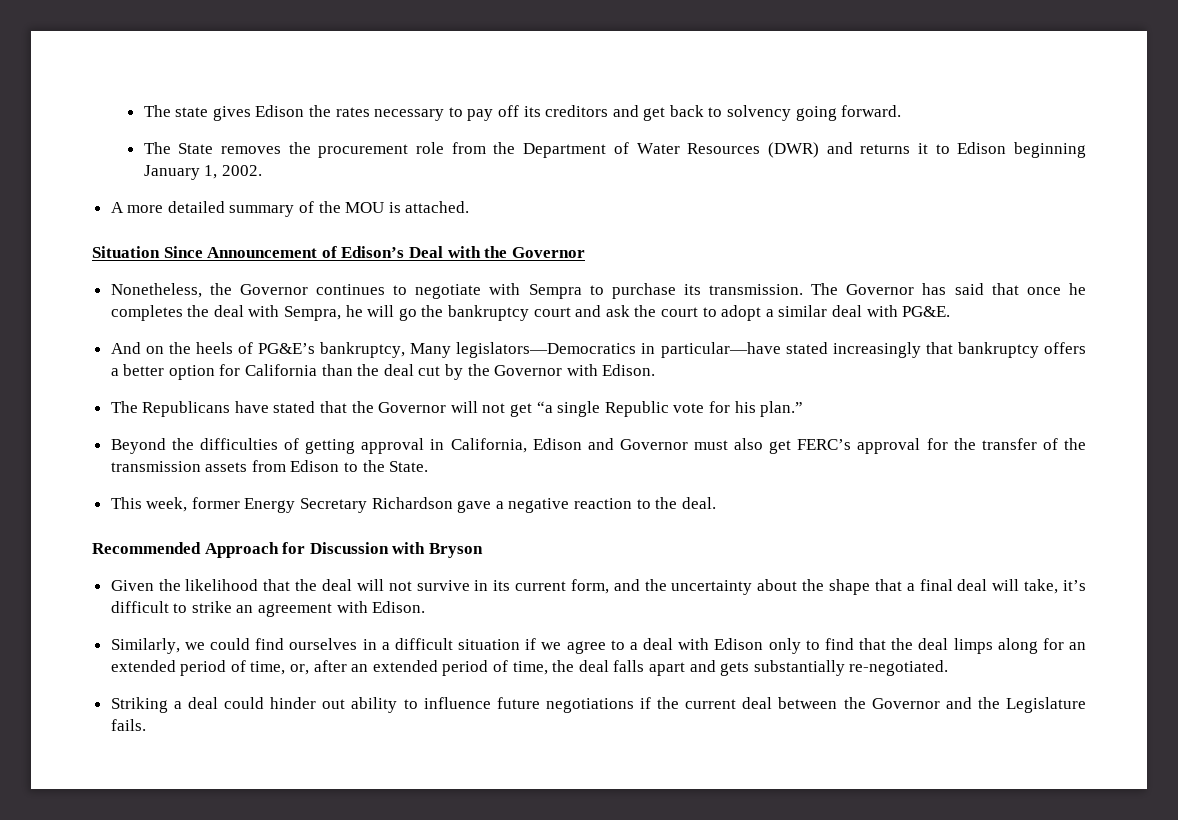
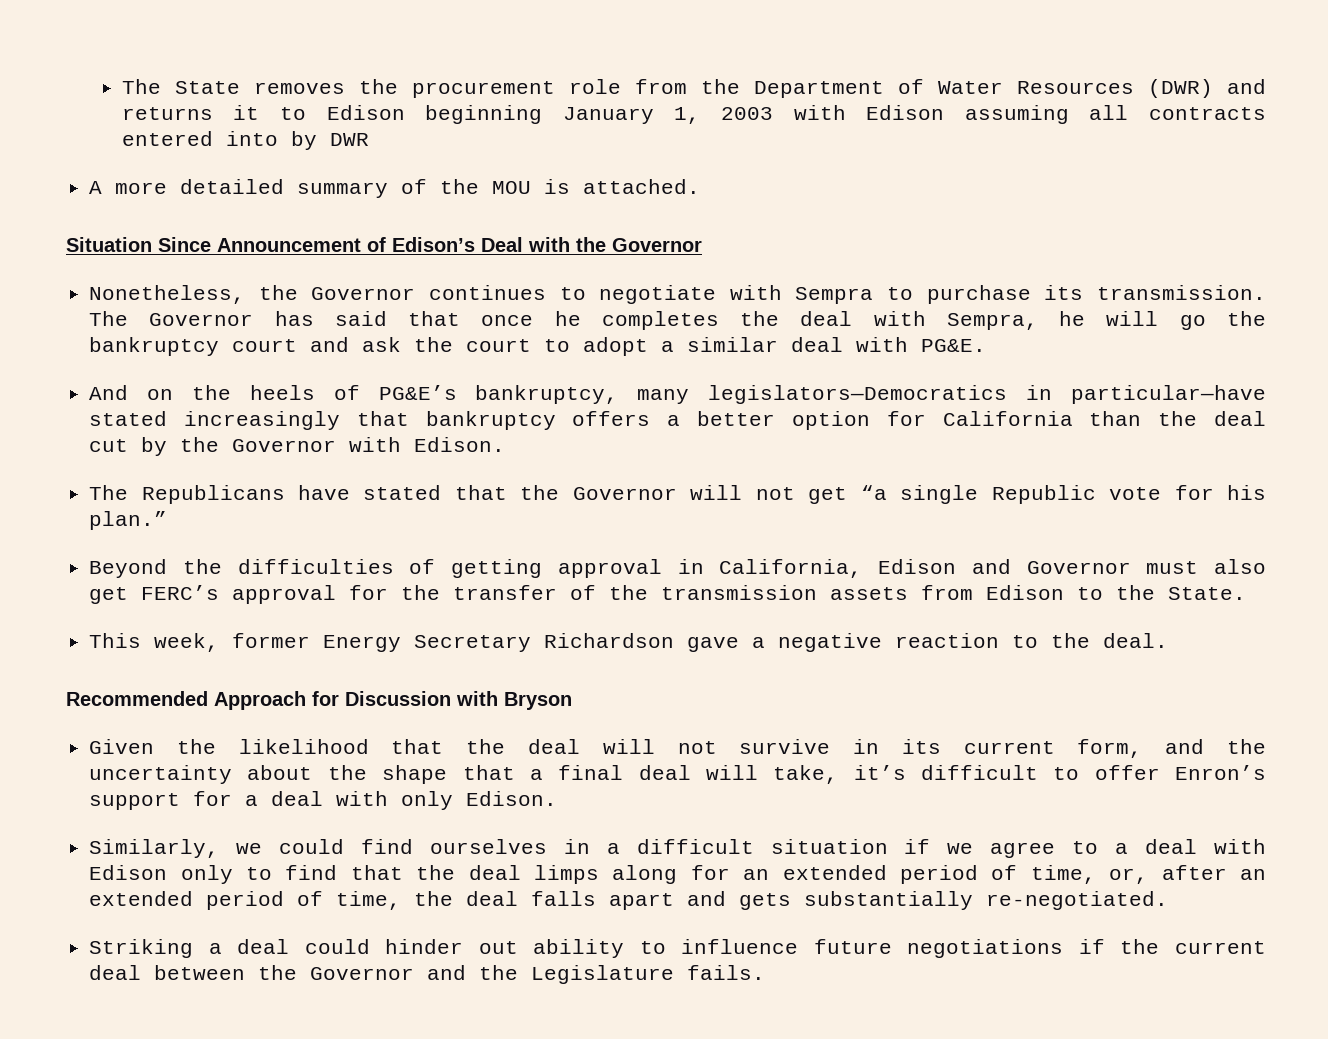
[143,105,902,121] [143,142,171,154] The state gives Edison the rates necessary to pay off its creditors and get back to solvency going forward. // The -> [121,79,161,94] The
[221,165,262,176] 2002. -> [720,105,1267,124] [121,131,369,150] 2003 with Edison assuming all contracts entered into by DWR
[410,343,452,358] Many -> [637,389,690,404] many
[191,601,368,617] strike an agreement with -> [1094,765,1266,780] [89,791,454,810] offer Enron’s support for a deal with only

